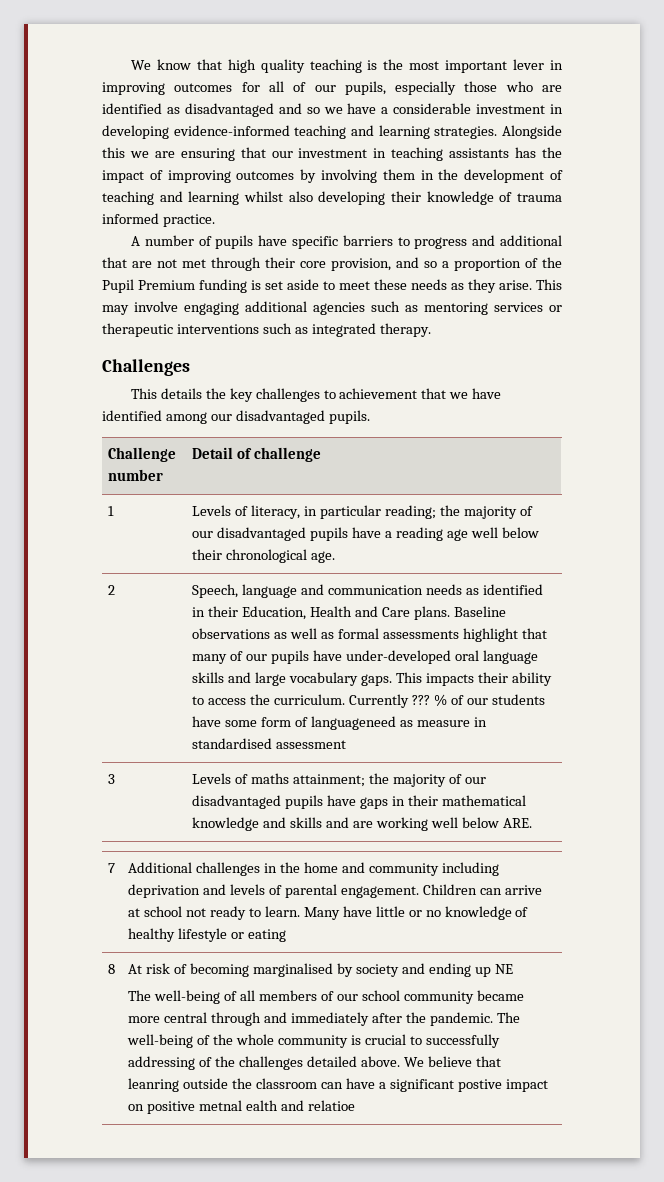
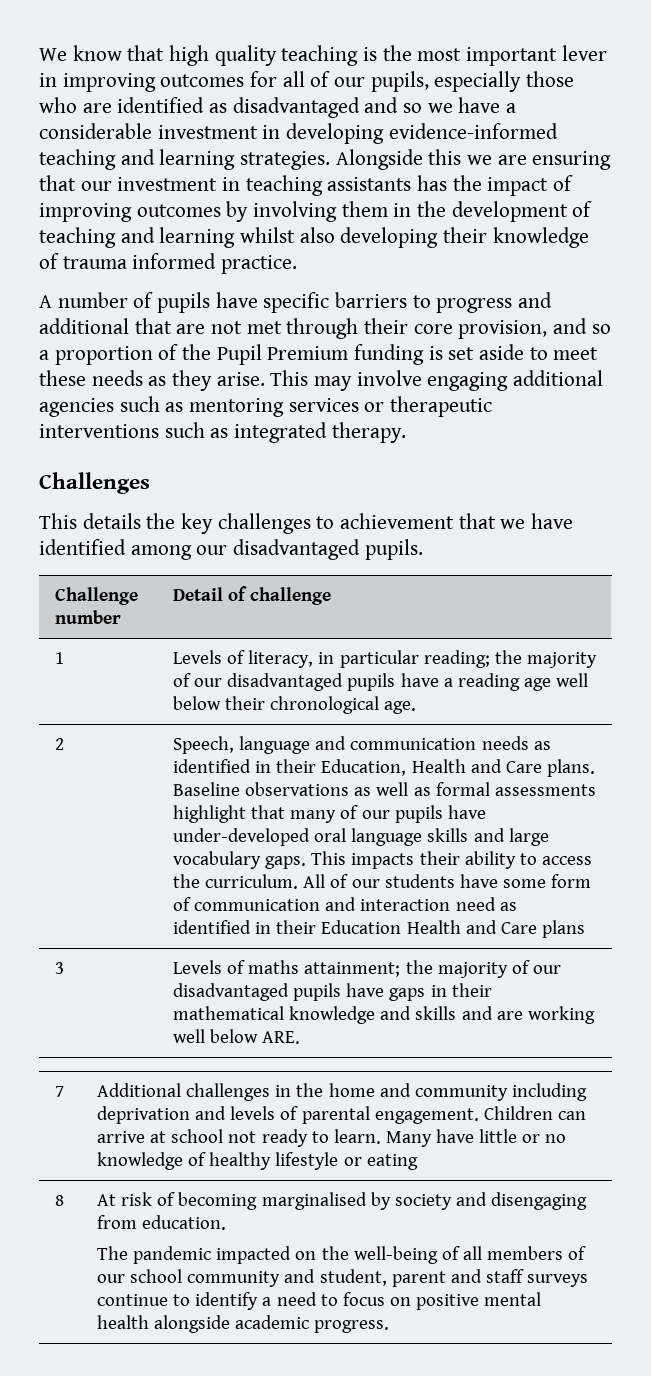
[349,694,447,708] Currently ??? % -> [303,874,326,888] All
[311,716,487,730] [192,738,347,749] languageneed as measure in standardised assessment -> [194,897,517,911] [173,920,585,938] communication and interaction need as identified in their Education Health and Care plans
[428,963,513,977] [128,990,152,1001] ending up NE // The -> [491,1192,588,1210] [97,1215,227,1230] [97,1246,349,1264] disengaging from education. // The pandemic impacted on the
[476,990,524,1001] [128,1012,520,1026] [127,1034,500,1048] [128,1056,501,1070] [128,1078,548,1092] [128,1100,356,1114] became more central through and immediately after the pandemic. The well-being of the whole community is crucial to successfully addressing of the challenges detailed above. We believe that leanring outside the classroom can have a significant postive impact on positive metnal ealth and relatioe -> [284,1269,589,1287] [97,1292,542,1310] [97,1315,390,1333] and student, parent and staff surveys continue to identify a need to focus on positive mental health alongside academic progress.

